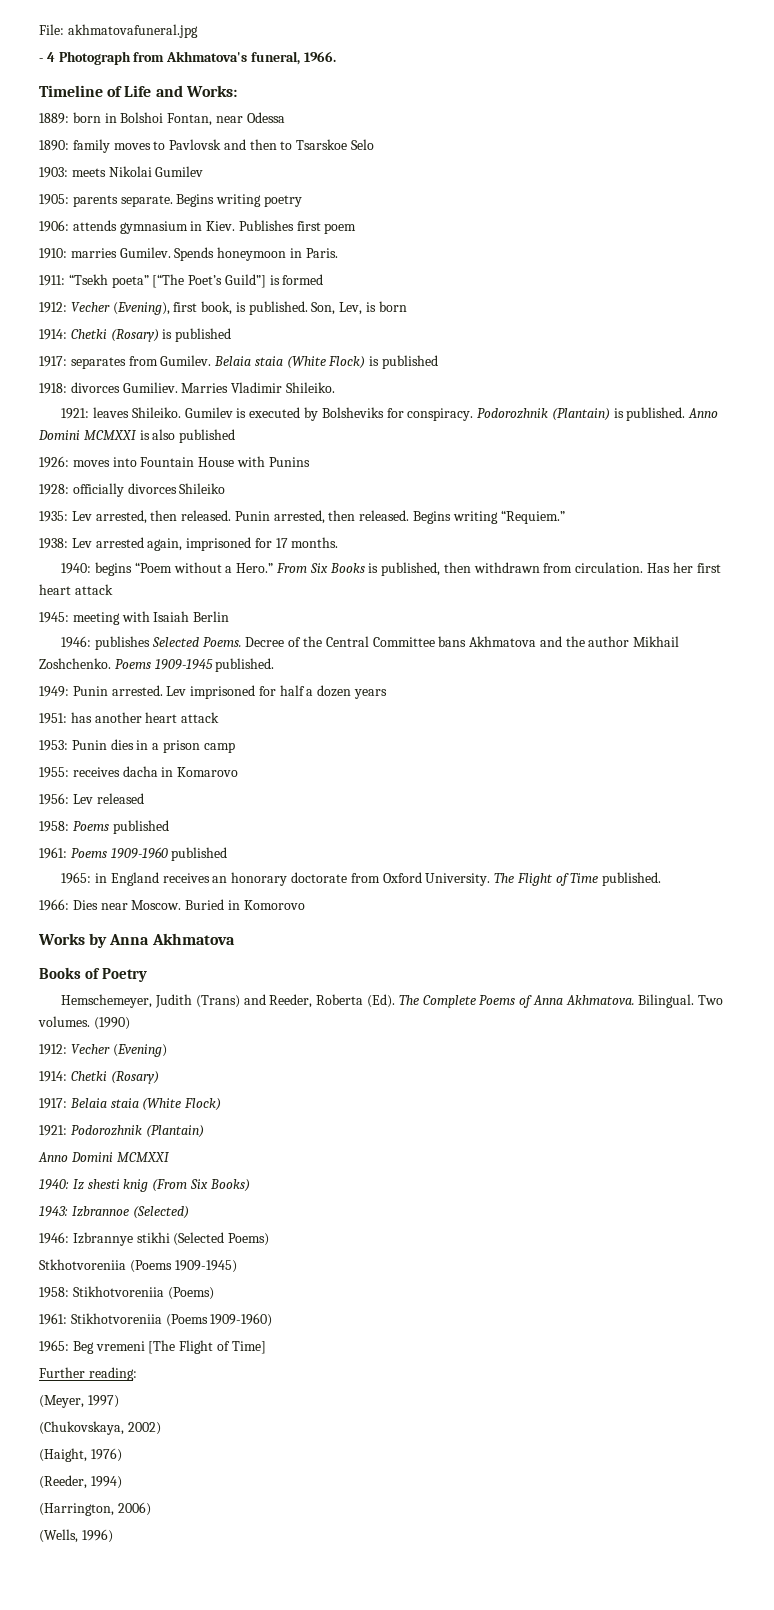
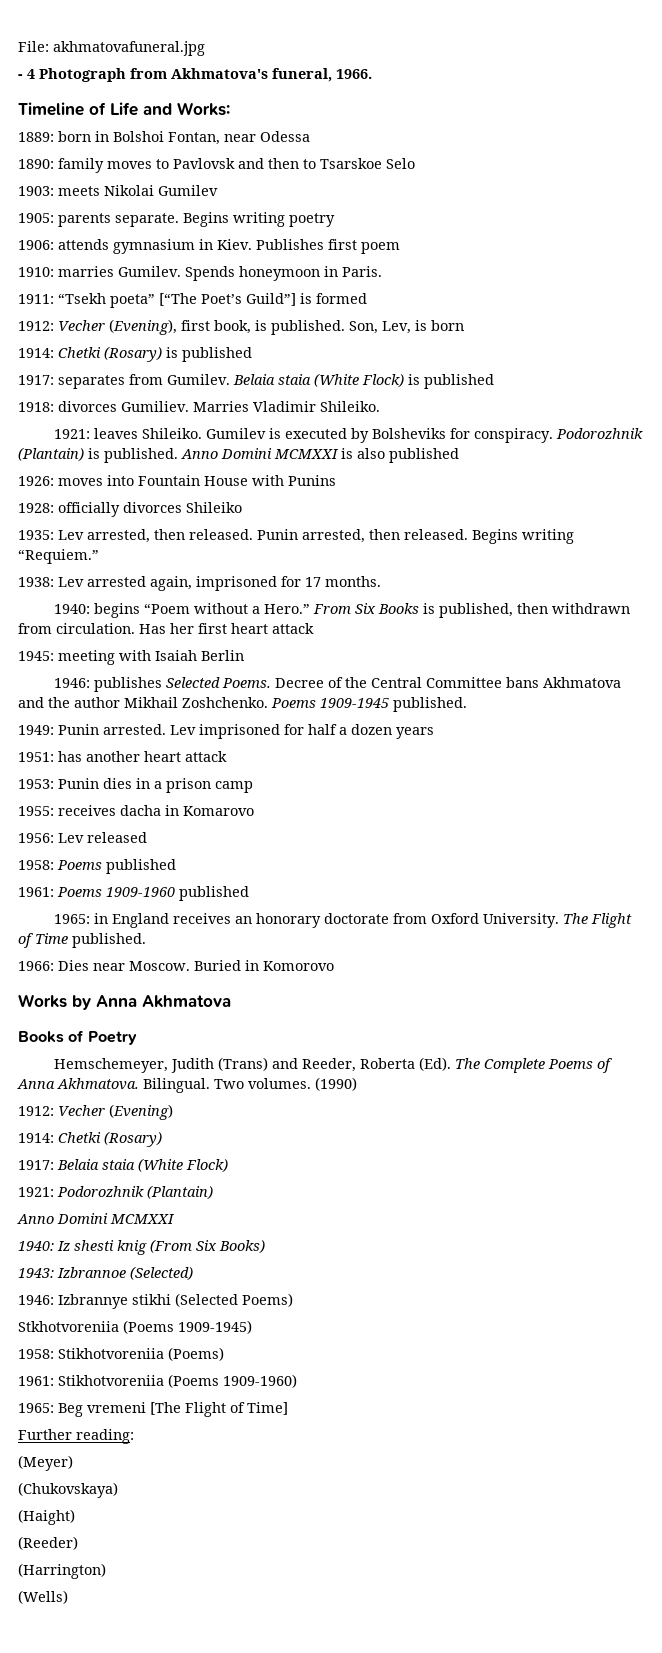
[39,1395,119,1408] [39,1421,161,1435] [39,1448,122,1462] [39,1475,122,1489] [39,1502,151,1516] [39,1529,113,1543] (Meyer, 1997) // (Chukovskaya, 2002) // (Haight, 1976) // (Reeder, 1994) // (Harrington, 2006) // (Wells, 1996) -> [18,1455,73,1471] [18,1482,118,1498] [18,1509,75,1525] [18,1536,78,1550] [18,1563,106,1579] [18,1590,68,1604] (Meyer) // (Chukovskaya) // (Haight) // (Reeder) // (Harrington) // (Wells)

